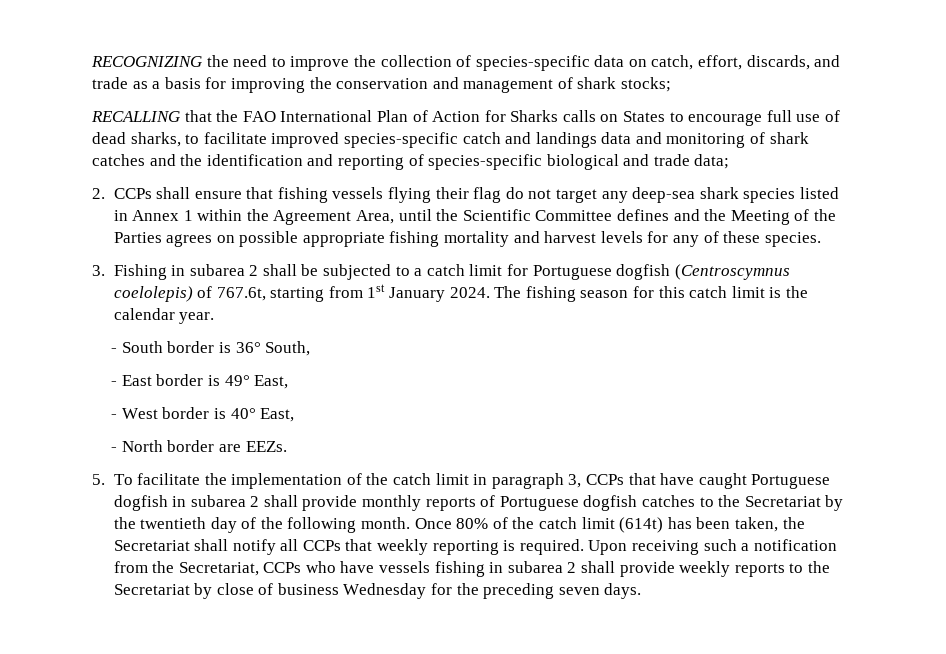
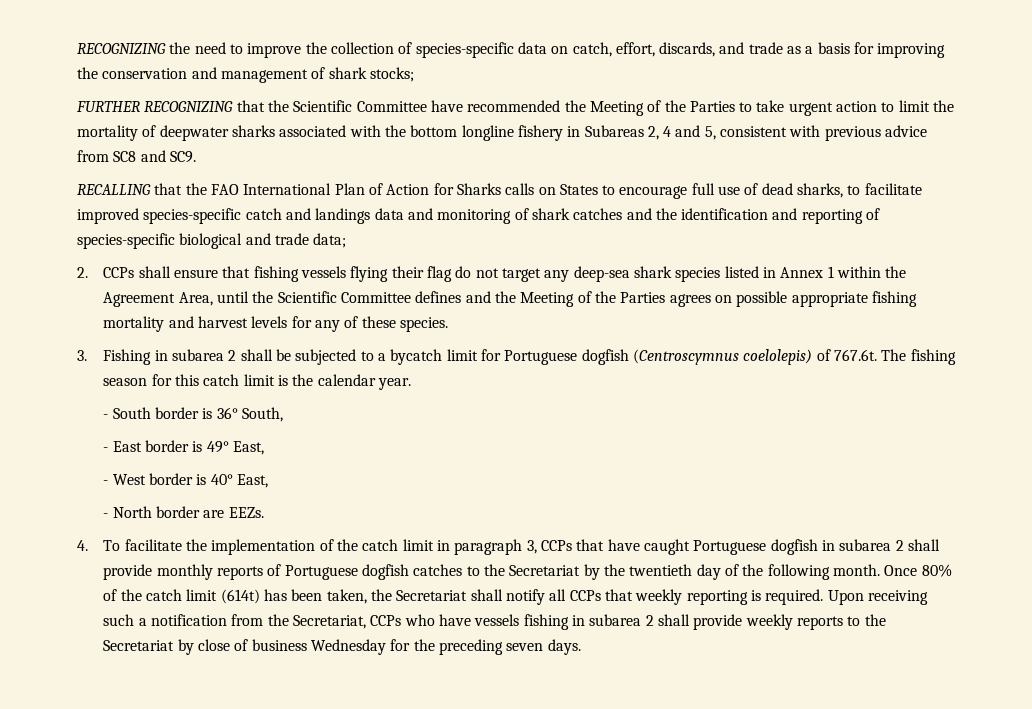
(672, 84) none -> [76,100,955,116] [77,125,928,141] [77,150,196,163] // FURTHER RECOGNIZING that the Scientific Committee have recommended the Meeting of the Parties to take urgent action to limit the mortality of deepwater sharks associated with the bottom longline fishery in Subareas 2, 4 and 5, consistent with previous advice from SC8 and SC9.
[426,264,465,276] catch -> [390,349,443,365] bycatch
[216,284,490,302] 767.6t, starting from 1st January 2024. -> [833,349,877,361] 767.6t.
[92,474,105,485] 5. -> [77,540,88,551] 4.

